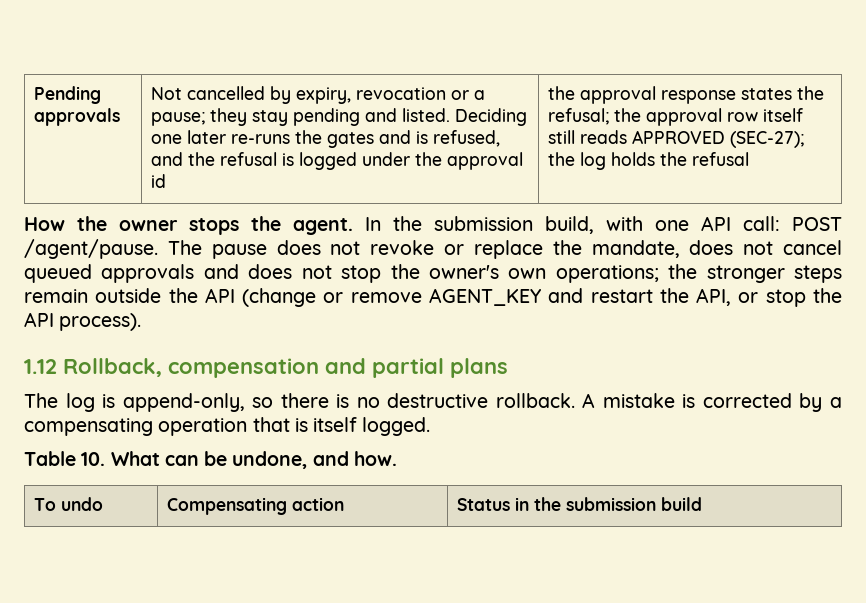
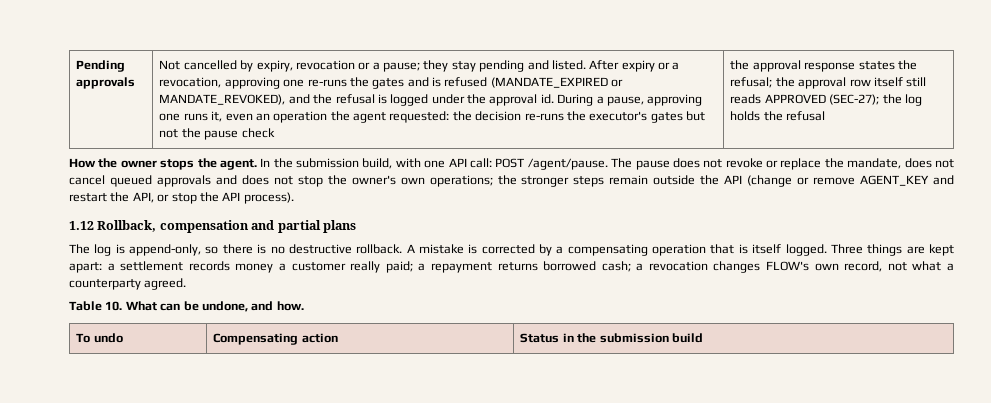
[455,108,528,126] [151,130,227,144] Deciding one later -> [589,60,680,72] [159,77,305,89] After expiry or a revocation, approving one
[433,130,501,147] refused, -> [444,77,624,88] [159,94,286,105] refused (MANDATE_EXPIRED or MANDATE_REVOKED),
[151,174,167,188] id -> [540,94,703,106] [159,111,706,123] [159,128,275,140] id. During a pause, approving one runs it, even an operation the agent requested: the decision re-runs the executor's gates but not the pause check
(431, 426) none -> [830,244,955,256] [69,261,955,273] [69,278,187,290] Three things are kept apart: a settlement records money a customer really paid; a repayment returns borrowed cash; a revocation changes FLOW's own record, not what a counterparty agreed.

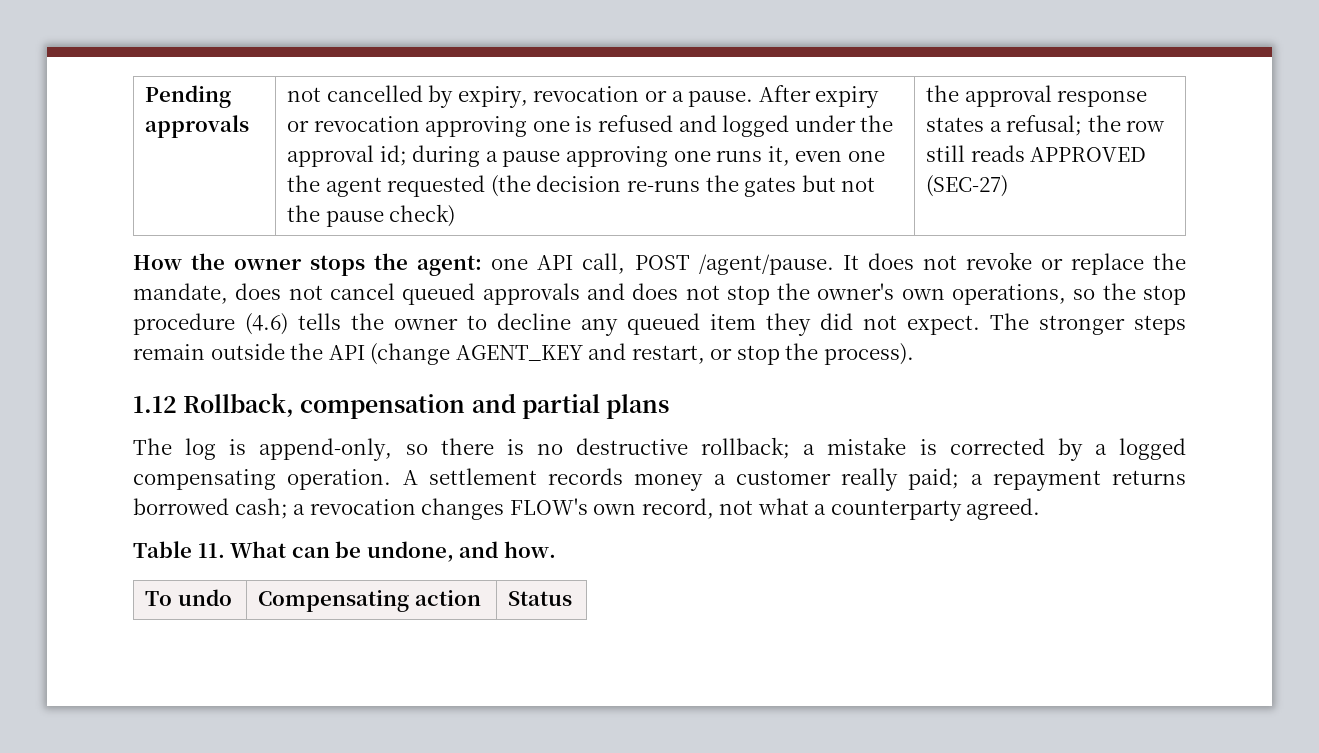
[159,60,181,70] Not -> [287,87,322,102] not
[383,60,680,72] [159,77,624,89] [159,94,644,106] pause; they stay pending and listed. After expiry or a revocation, approving one re-runs the gates and is refused (MANDATE_EXPIRED or MANDATE_REVOKED), and the refusal is logged under the approval id. During a pause, -> [688,85,880,108] [287,115,894,137] [287,145,561,167] pause. After expiry or revocation approving one is refused and logged under the approval id; during a pause
[255,111,472,123] an operation the agent requested: the -> [847,150,885,162] [287,175,531,197] one the agent requested (the
[589,111,648,121] executor's -> (739, 183) none
[241,128,275,138] check -> [389,204,456,227] check)
[897,60,917,70] the -> [989,121,1002,132] a
[798,77,927,89] [730,94,922,106] [730,111,826,121] approval row itself still reads APPROVED (SEC-27); the log holds the refusal -> [1126,120,1166,132] [926,145,1147,162] [926,175,1009,197] row still reads APPROVED (SEC-27)
[219,158,421,170] agent. In the submission build, with -> [417,255,483,276] agent:
[469,158,492,168] call: -> [582,253,626,274] call,
[611,158,670,170] The pause -> [842,255,859,270] It
[429,175,517,187] operations; the -> [952,283,1186,305] [133,313,1029,336] operations, so the stop procedure (4.6) tells the owner to decline any queued item they did not expect. The
[797,175,955,186] [69,192,154,203] or remove AGENT_KEY and restart the API, -> [455,343,705,364] AGENT_KEY and restart,
[222,192,241,201] API -> (819, 351) none
[356,244,415,254] rollback. A -> [701,437,816,459] rollback; a
[567,244,955,256] [69,262,115,273] compensating operation that is itself logged. Three things are kept apart: a -> [1119,438,1186,460] [133,469,418,490] logged compensating operation. A
[105,301,123,311] 10. -> [197,543,225,558] 11.
[562,333,703,343] in the submission build -> (573, 598) none

